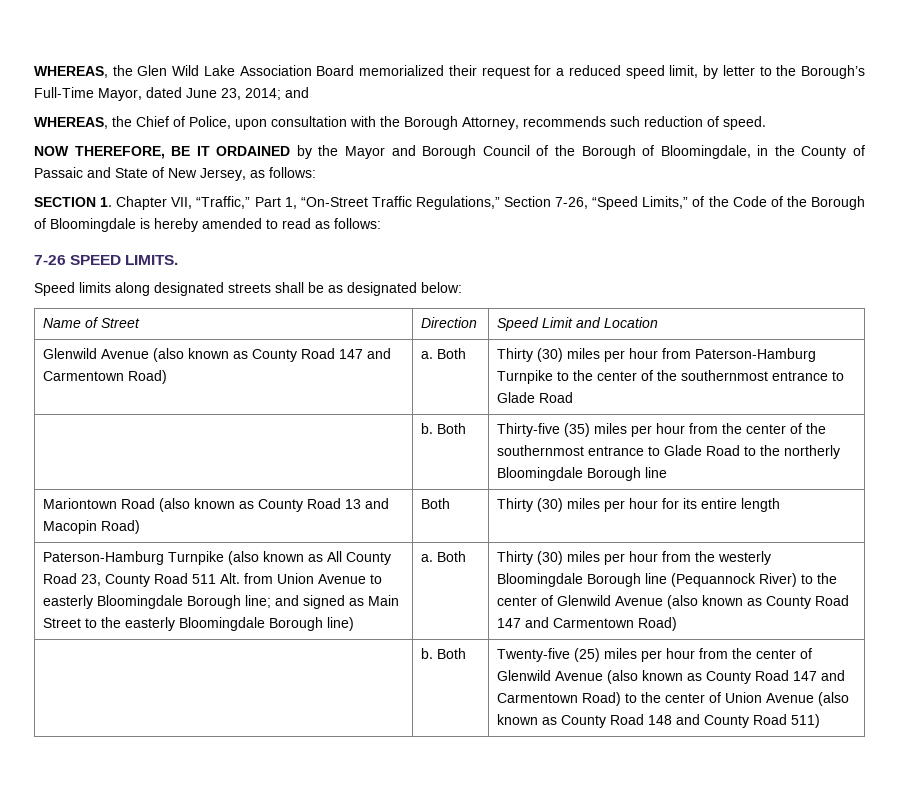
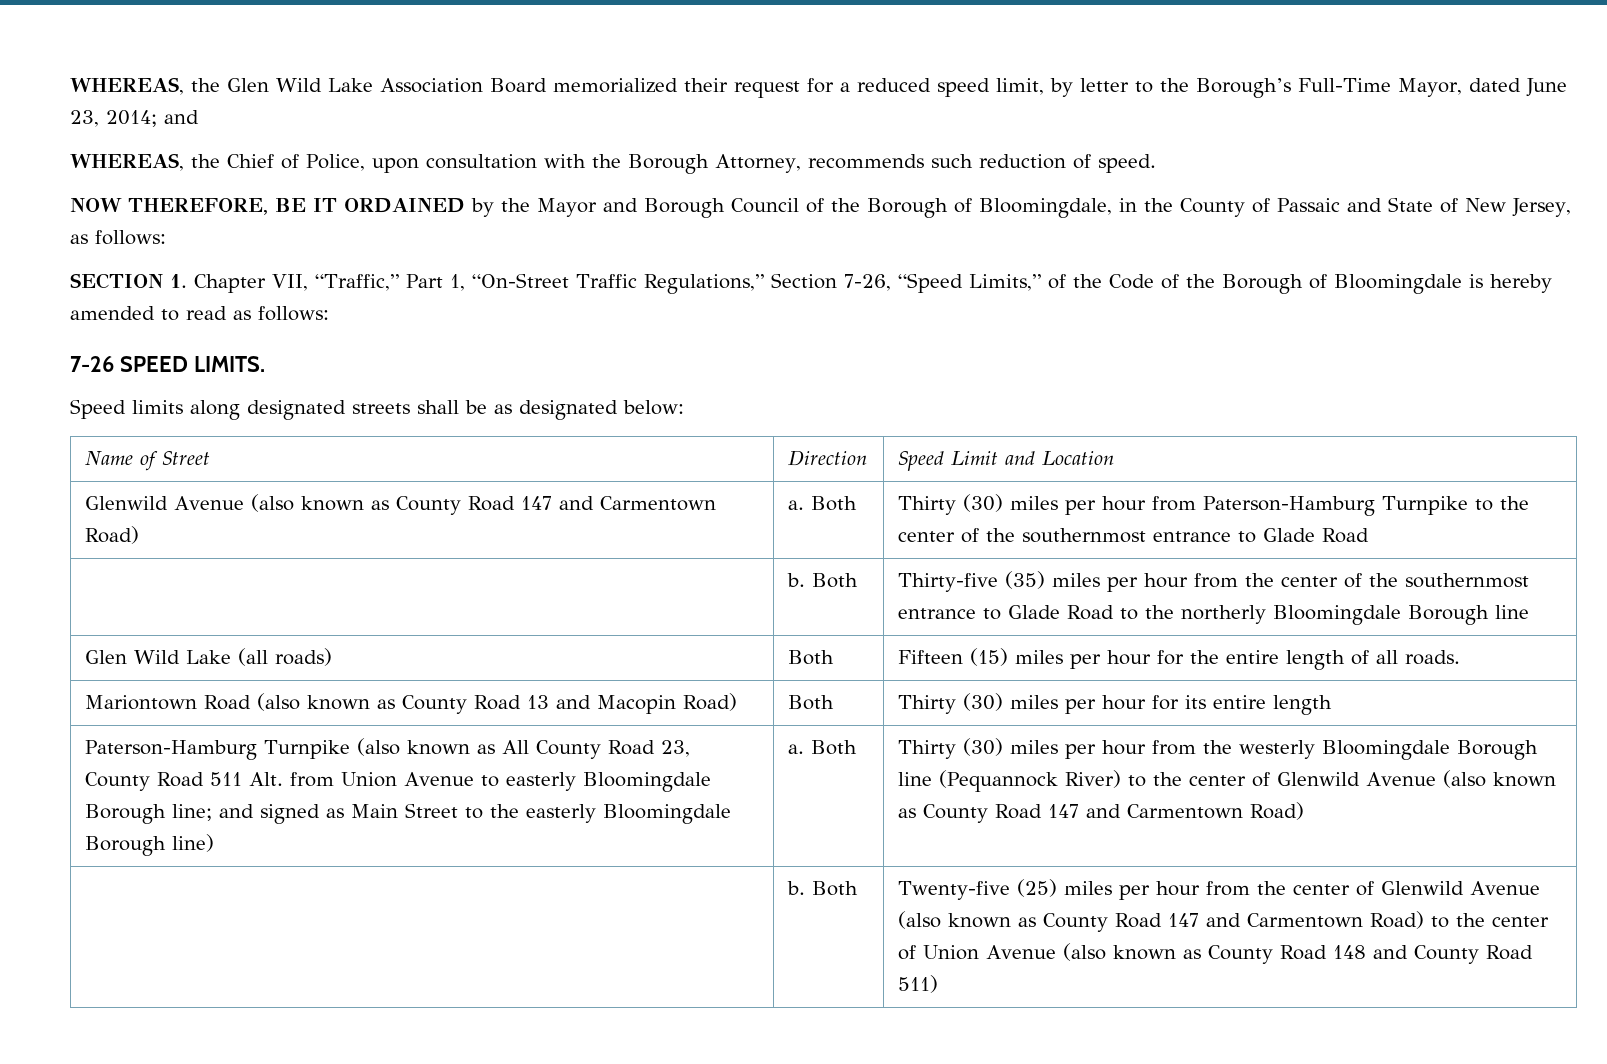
(668, 472) none -> [85,648,333,666] [788,650,835,665] [898,648,1461,670] // Glen Wild Lake (all roads) | Both | Fifteen (15) miles per hour for the entire length of all roads.

